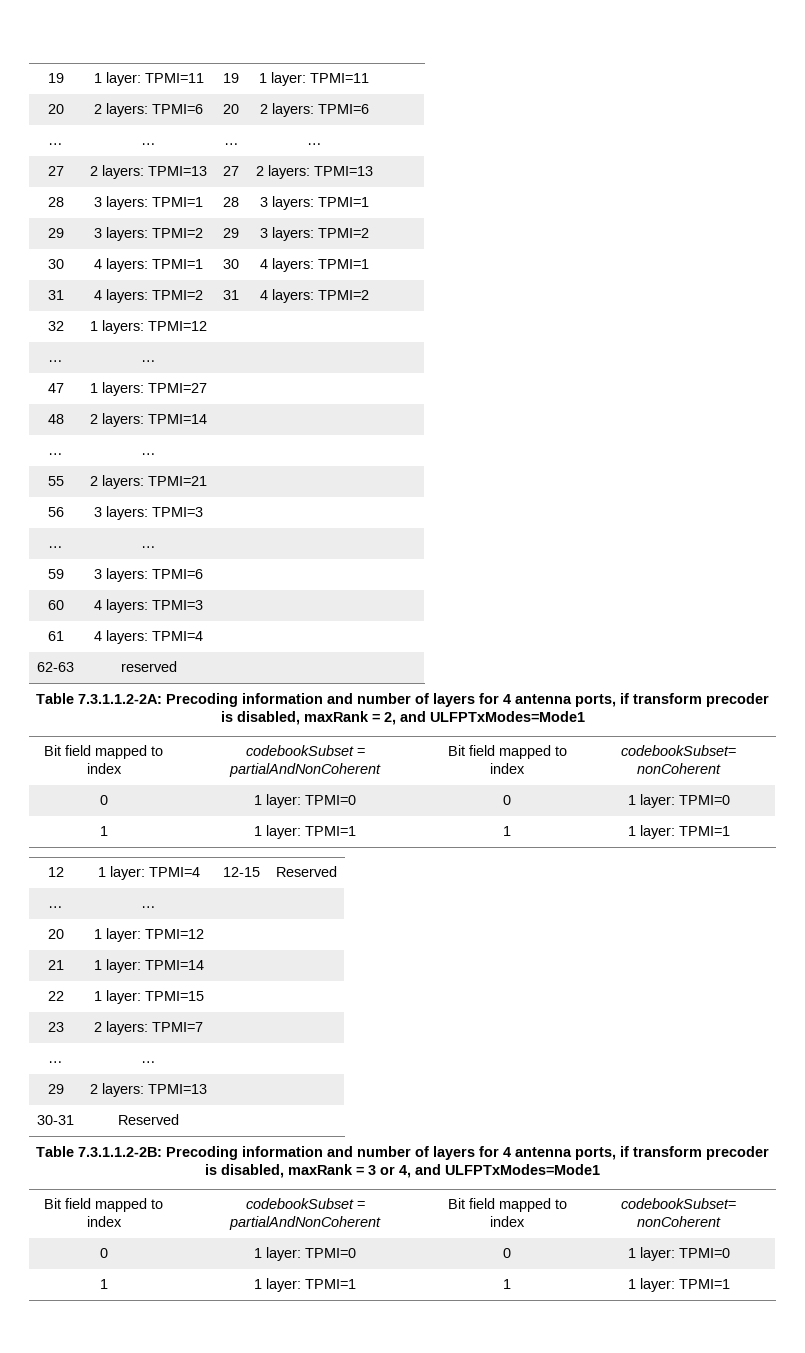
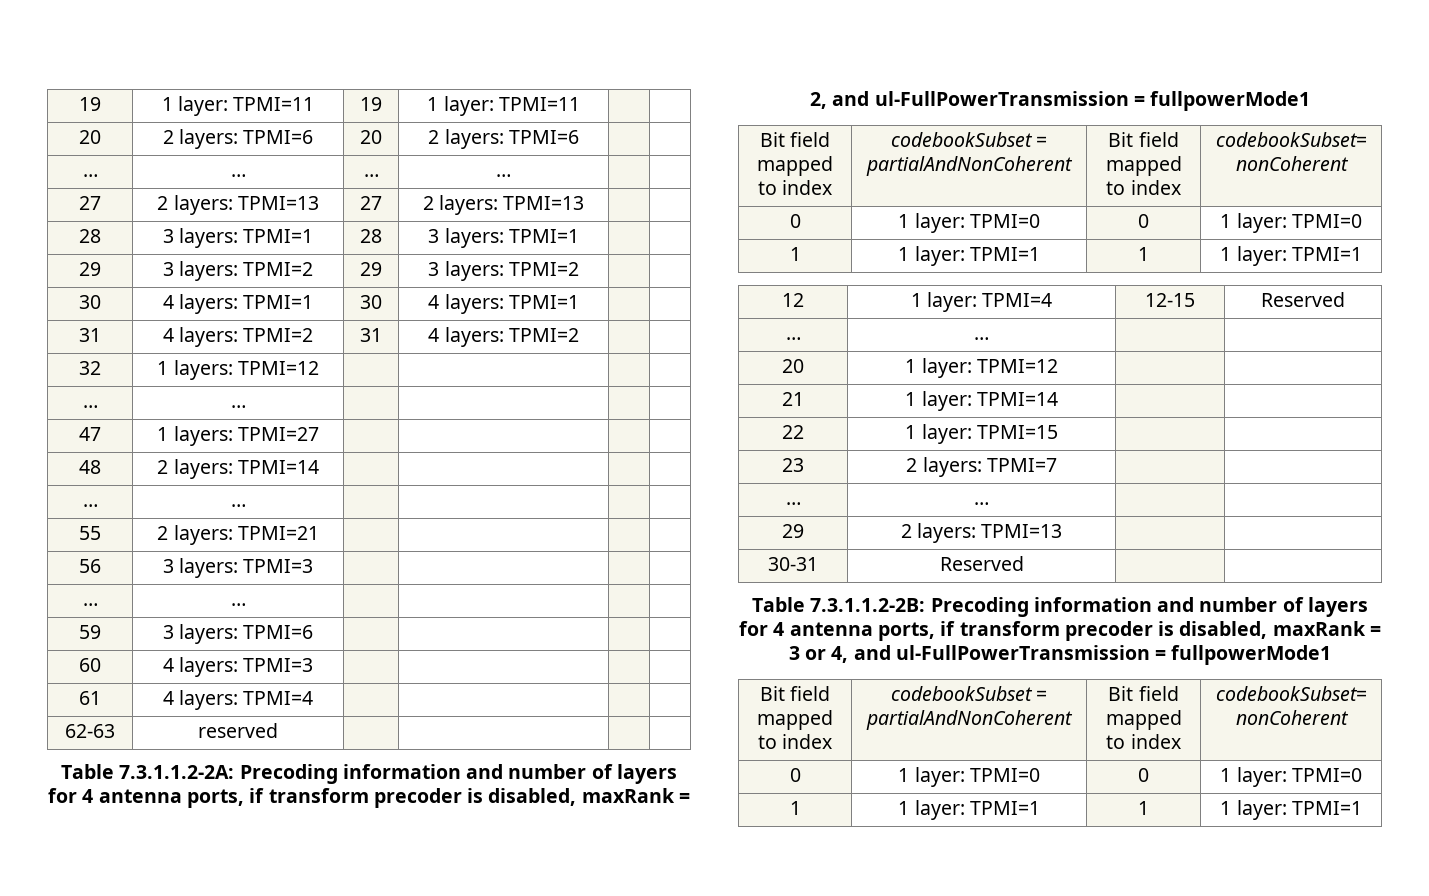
[429,711,585,722] ULFPTxModes=Mode1 -> [874,91,1311,111] ul-FullPowerTransmission = fullpowerMode1
[445,1164,600,1175] ULFPTxModes=Mode1 -> [895,645,1332,665] ul-FullPowerTransmission = fullpowerMode1

